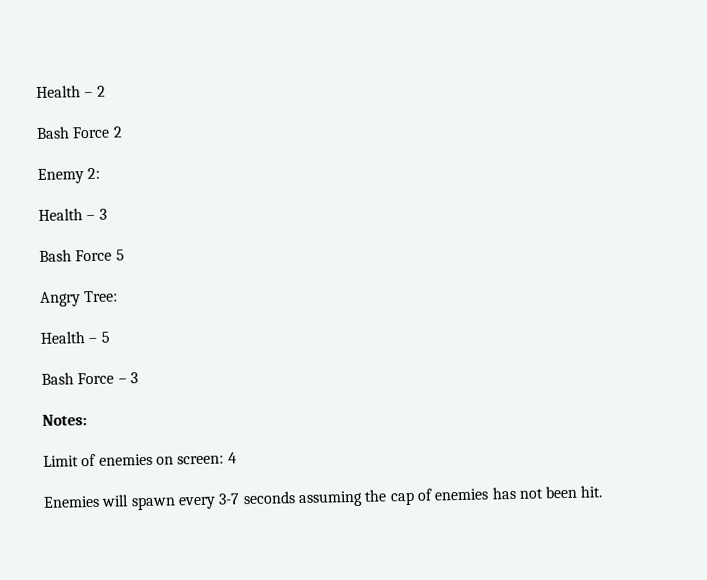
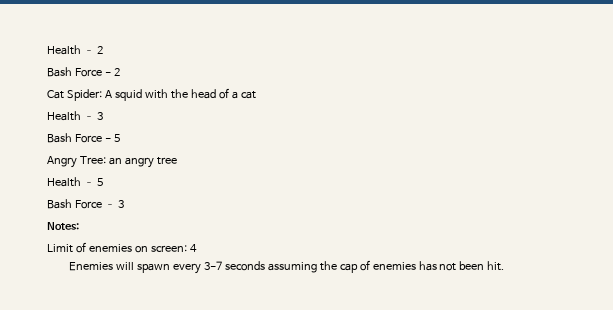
[112,126,123,138] [37,167,101,184] 2 // Enemy 2: -> [104,68,120,76] [47,88,256,101] - 2 // Cat Spider: A squid with the head of a cat
(113, 255) none -> [104,138,111,142] -
(119, 296) none -> [108,157,177,168] an angry tree

